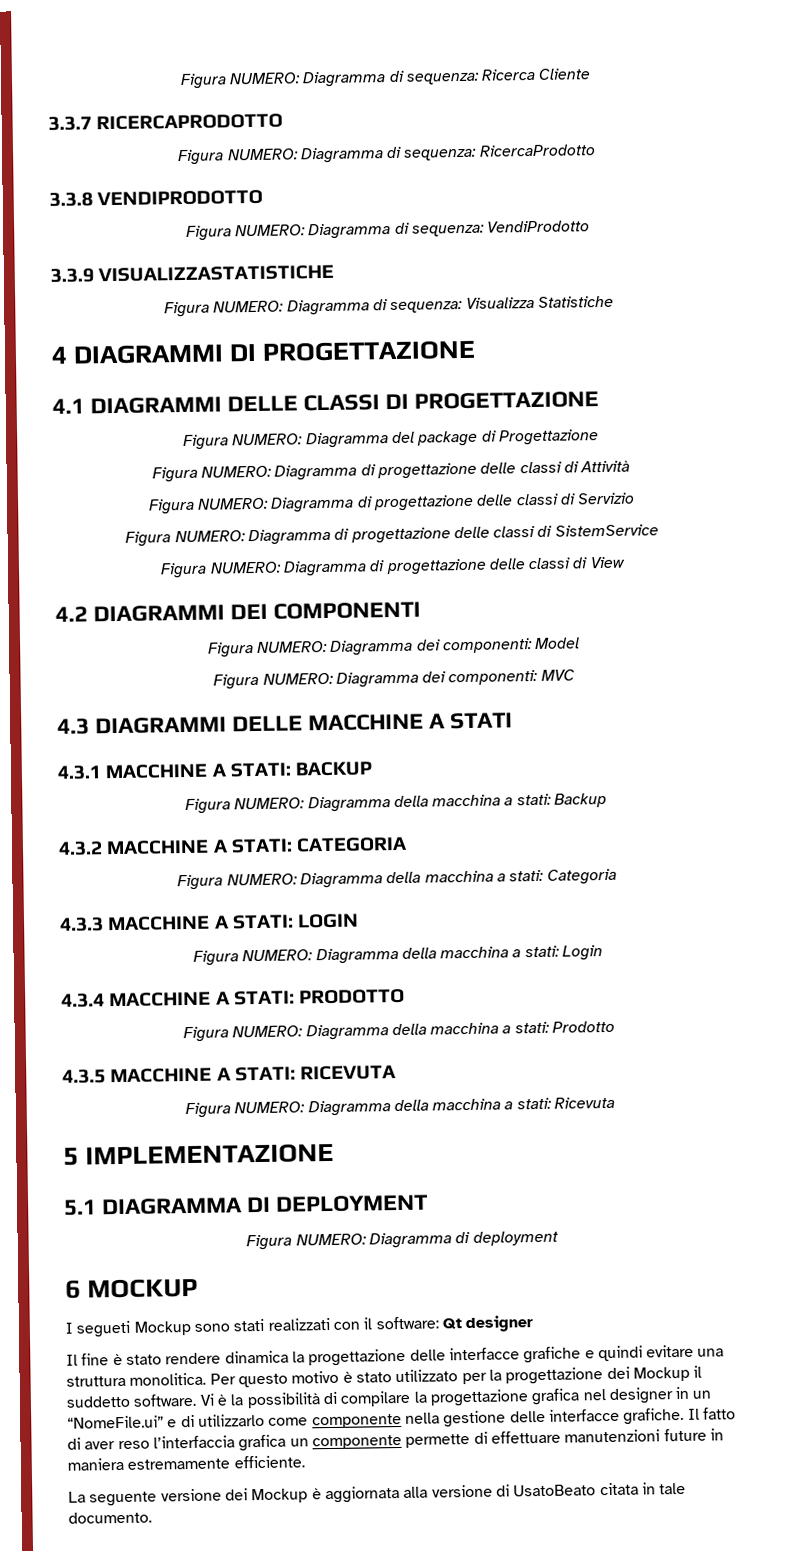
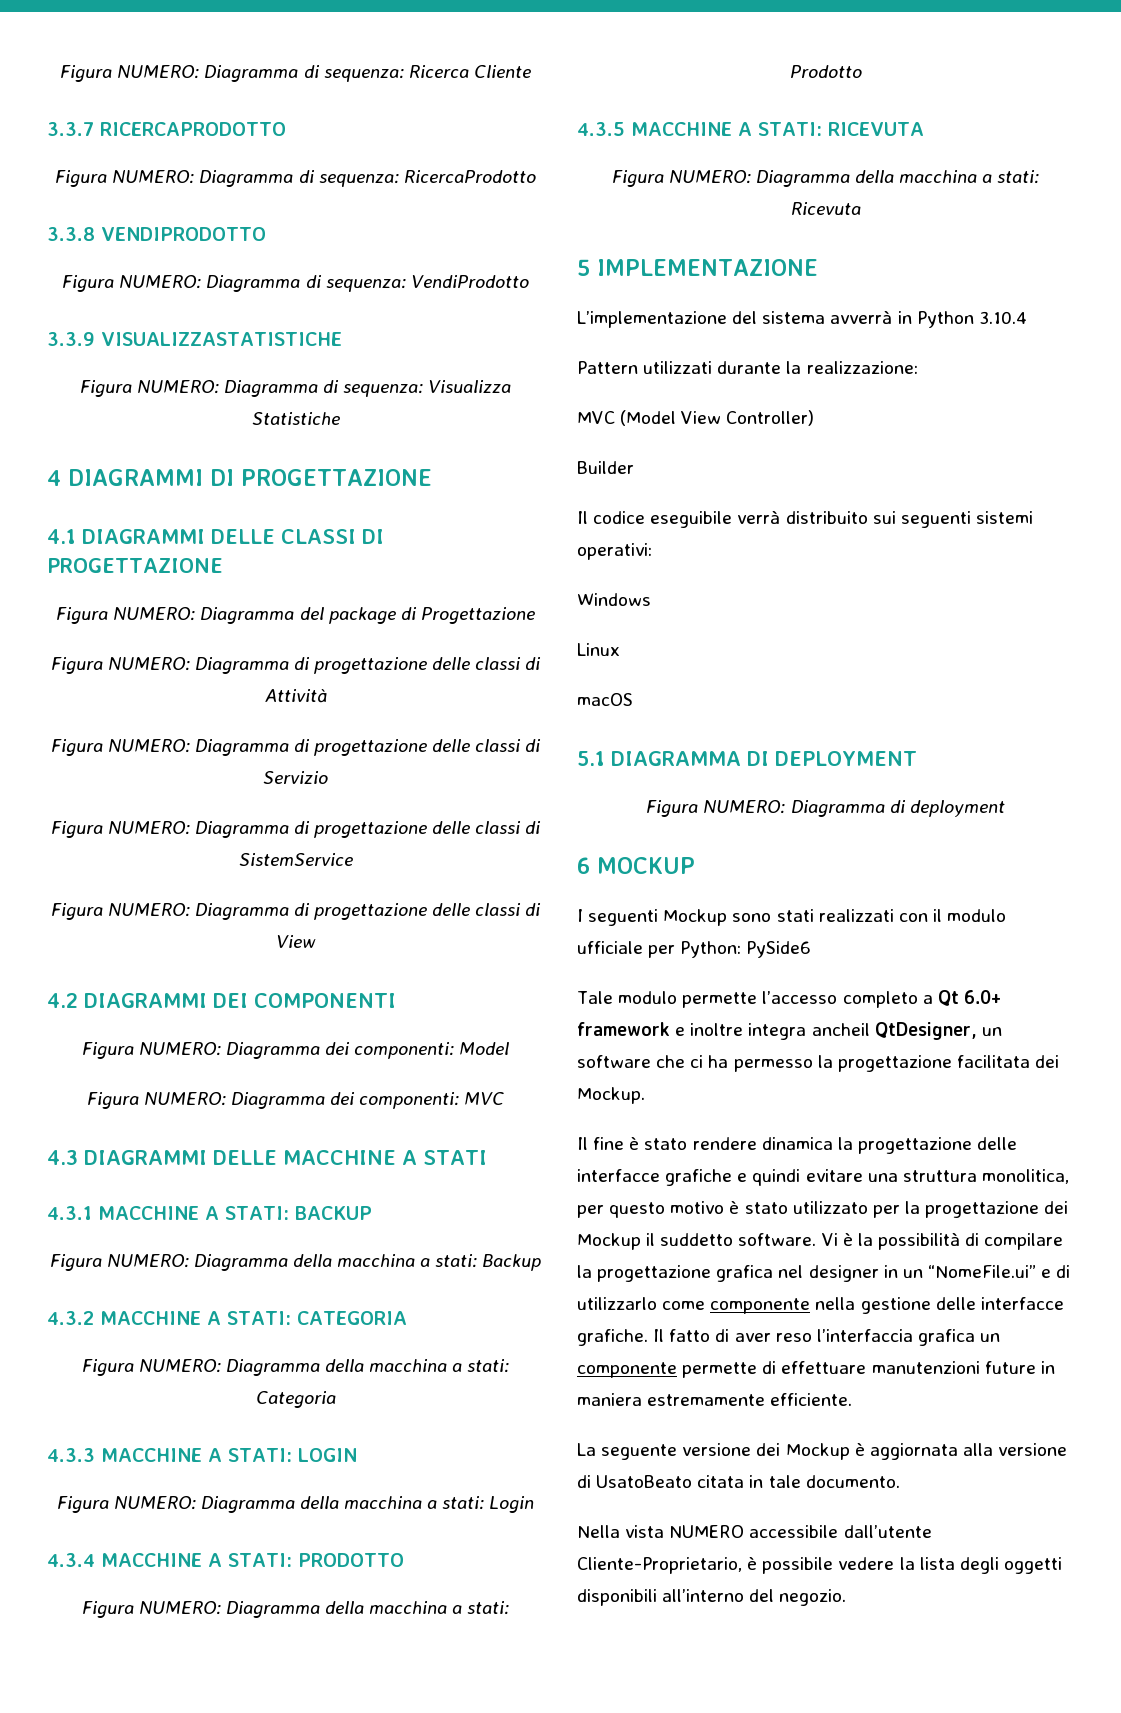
(335, 1154) none -> [577,310,1027,328] [577,361,918,374] [577,410,815,426] [577,461,634,474] [577,510,1033,528] [577,543,652,560] [577,593,651,606] [577,643,620,656] [577,693,633,706] // L’implementazione del sistema avverrà in Python 3.10.4 // Pattern utilizzati durante la realizzazione: // MVC (Model View Controller) // Builder // Il codice eseguibile verrà distribuito sui seguenti sistemi operativi: // Windows // Linux // macOS
[76,1320,131,1338] segueti -> [588,909,659,926] seguenti
[375,1315,534,1333] software: Qt designer -> [947,909,1007,922] [577,941,812,958] [577,990,1001,1008] [577,1022,1002,1040] [577,1055,1060,1072] [577,1087,645,1104] modulo ufficiale per Python: PySide6 // Tale modulo permette l’accesso completo a Qt 6.0+ framework e inoltre integra ancheil QtDesigner, un software che ci ha permesso la progettazione facilitata dei Mockup.
[129,1372,236,1386] monolitica. Per -> [981,1169,1069,1184] [577,1205,604,1218] monolitica, per
(152, 1517) none -> [577,1525,932,1538] [577,1557,1062,1574] [577,1589,847,1606] // Nella vista NUMERO accessibile dall’utente Cliente-Proprietario, è possibile vedere la lista degli oggetti disponibili all’interno del negozio.

